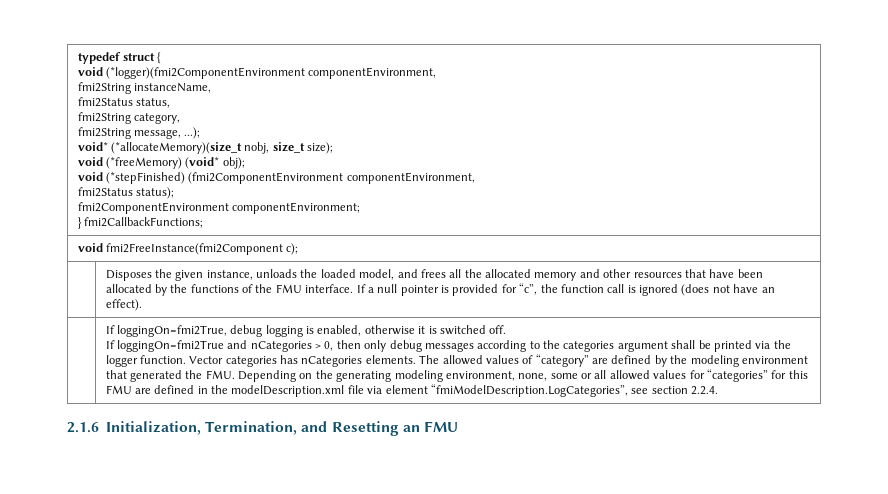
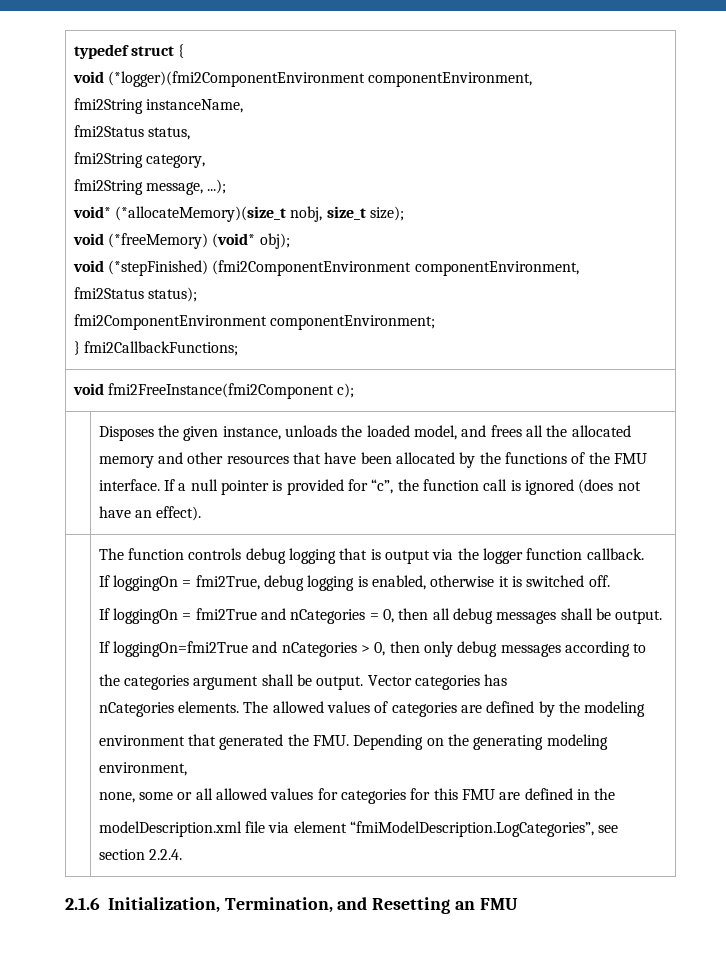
[105,325,227,337] If loggingOn=fmi2True, -> [98,548,644,564] [98,575,260,591] The function controls debug logging that is output via the logger function callback. // If loggingOn = fmi2True,
(507, 329) none -> [98,608,663,624] // If loggingOn = fmi2True and nCategories = 0, then all debug messages shall be output.
(540, 345) none -> (647, 648) //
[713,340,791,352] [105,355,186,367] printed via the logger function. -> [316,676,364,690] output.
(299, 359) none -> (508, 680) //
[535,354,589,367] “category” -> [391,702,457,717] categories
(739, 361) none -> (646, 709) //
(515, 376) none -> (187, 769) //
[706,369,768,382] “categories” -> [341,789,407,804] categories
(229, 389) none -> (616, 794) //

